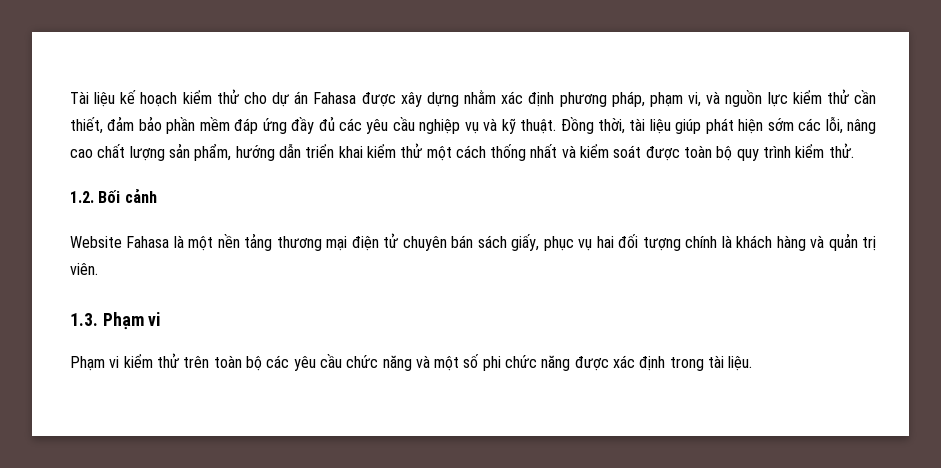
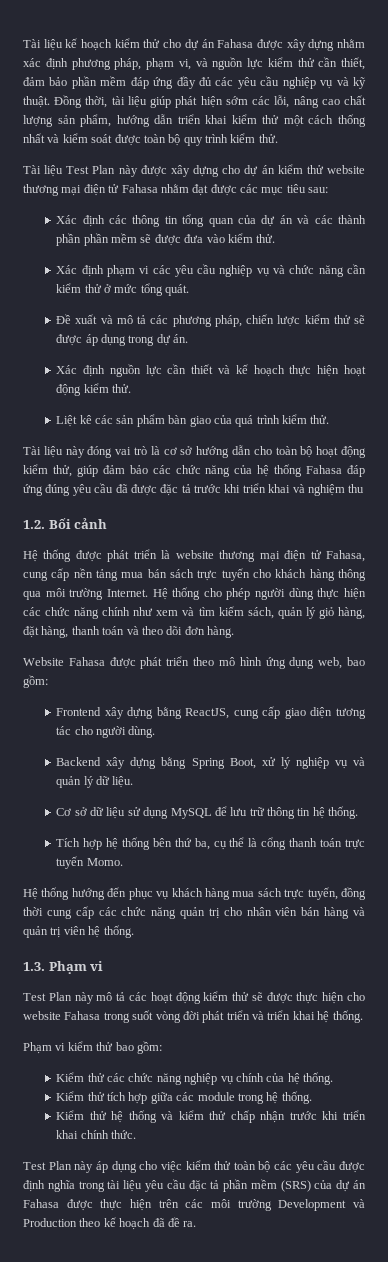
[70,189,157,203] [70,233,877,251] [70,263,98,275] [70,312,161,330] [70,353,210,371] 1.2. Bối cảnh // Website Fahasa là một nền tảng thương mại điện tử chuyên bán sách giấy, phục vụ hai đối tượng chính là khách hàng và quản trị viên. // 1.3. Phạm vi // Phạm vi kiểm thử trên -> [23,164,365,177] [23,184,329,196] [56,214,366,227] [56,233,276,246] [56,264,366,277] [56,283,190,296] [56,314,366,327] [56,334,189,346] [56,364,366,377] [56,383,132,396] [56,414,330,427] [23,445,367,458] [23,464,365,477] [23,483,365,496] [23,518,108,529] [23,549,365,562] [23,568,366,581] [23,587,366,600] [23,606,365,619] [23,626,234,638] [23,656,365,669] [23,675,48,688] [56,706,366,719] [56,726,156,738] [56,757,365,769] [56,776,134,788] [56,806,359,819] [56,837,365,850] [56,856,123,869] [23,887,367,900] [23,906,366,919] [23,925,134,938] [23,961,104,974] [23,991,365,1004] [23,1010,363,1023] [23,1041,162,1054] [56,1072,334,1085] [56,1091,312,1104] [56,1110,367,1123] [56,1130,137,1139] [23,1160,232,1173] Tài liệu Test Plan này được xây dựng cho dự án kiểm thử website thương mại điện tử Fahasa nhằm đạt được các mục tiêu sau: // Xác định các thông tin tổng quan của dự án và các thành phần phần mềm sẽ được đưa vào kiểm thử. // Xác định phạm vi các yêu cầu nghiệp vụ và chức năng cần kiểm thử ở mức tổng quát. // Đề xuất và mô tả các phương pháp, chiến lược kiểm thử sẽ được áp dụng trong dự án. // Xác định nguồn lực cần thiết và kế hoạch thực hiện hoạt động kiểm thử. // Liệt kê các sản phẩm bàn giao của quá trình kiểm thử. // Tài liệu này đóng vai trò là cơ sở hướng dẫn cho toàn bộ hoạt động kiểm thử, giúp đảm bảo các chức năng của hệ thống Fahasa đáp ứng đúng yêu cầu đã được đặc tả trước khi triển khai và nghiệm thu // 1.2. Bối cảnh // Hệ thống được phát triển là website thương mại điện tử Fahasa, cung cấp nền tảng mua bán sách trực tuyến cho khách hàng thông qua môi trường Internet. Hệ thống cho phép người dùng thực hiện các chức năng chính như xem và tìm kiếm sách, quản lý giỏ hàng, đặt hàng, thanh toán và theo dõi đơn hàng. // Website Fahasa được phát triển theo mô hình ứng dụng web, bao gồm: // Frontend xây dựng bằng ReactJS, cung cấp giao diện tương tác cho người dùng. // Backend xây dựng bằng Spring Boot, xử lý nghiệp vụ và quản lý dữ liệu. // Cơ sở dữ liệu sử dụng MySQL để lưu trữ thông tin hệ thống. // Tích hợp hệ thống bên thứ ba, cụ thể là cổng thanh toán trực tuyến Momo. // Hệ thống hướng đến phục vụ khách hàng mua sách trực tuyến, đồng thời cung cấp các chức năng quản trị cho nhân viên bán hàng và quản trị viên hệ thống. // 1.3. Phạm vi // Test Plan này mô tả các hoạt động kiểm thử sẽ được thực hiện cho website Fahasa trong suốt vòng đời phát triển và triển khai hệ thống. // Phạm vi kiểm thử bao gồm: // Kiểm thử các chức năng nghiệp vụ chính của hệ thống. // Kiểm thử tích hợp giữa các module trong hệ thống. // Kiểm thử hệ thống và kiểm thử chấp nhận trước khi triển khai chính thức. // Test Plan này áp dụng cho việc kiểm thử
[346,354,753,371] chức năng và một số phi chức năng được xác định trong tài liệu. -> [339,1161,366,1173] [23,1179,366,1192] [23,1199,365,1211] [23,1217,197,1230] được định nghĩa trong tài liệu yêu cầu đặc tả phần mềm (SRS) của dự án Fahasa được thực hiện trên các môi trường Development và Production theo kế hoạch đã đề ra.

